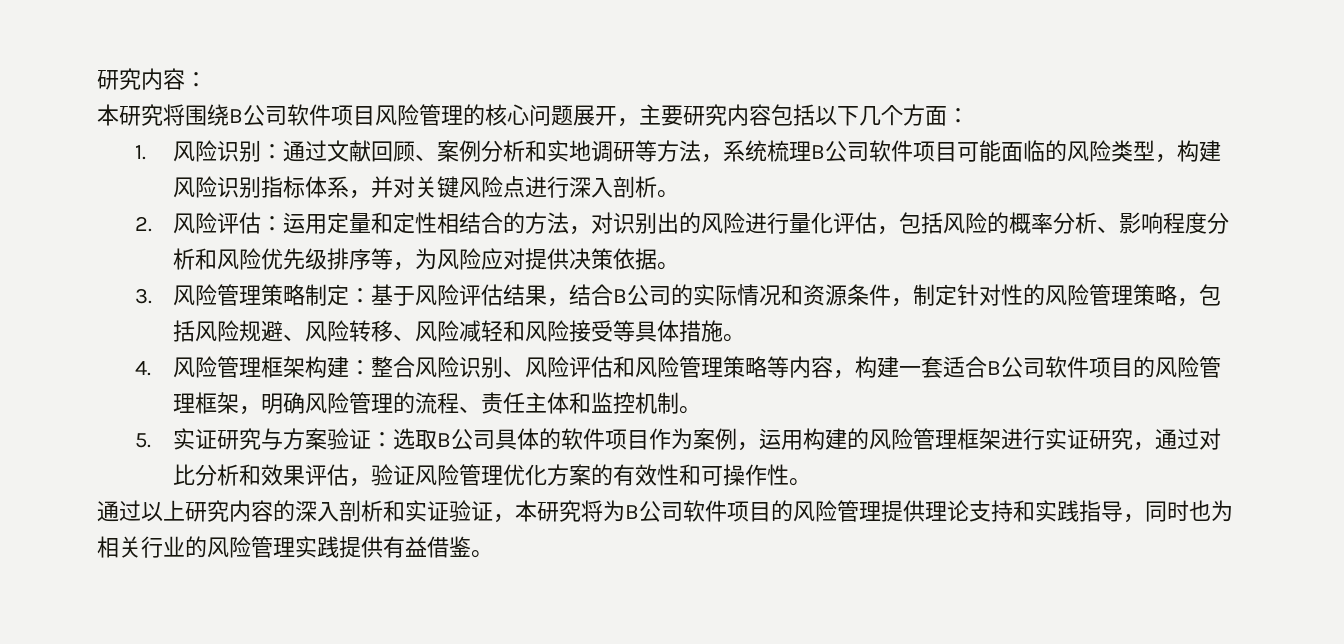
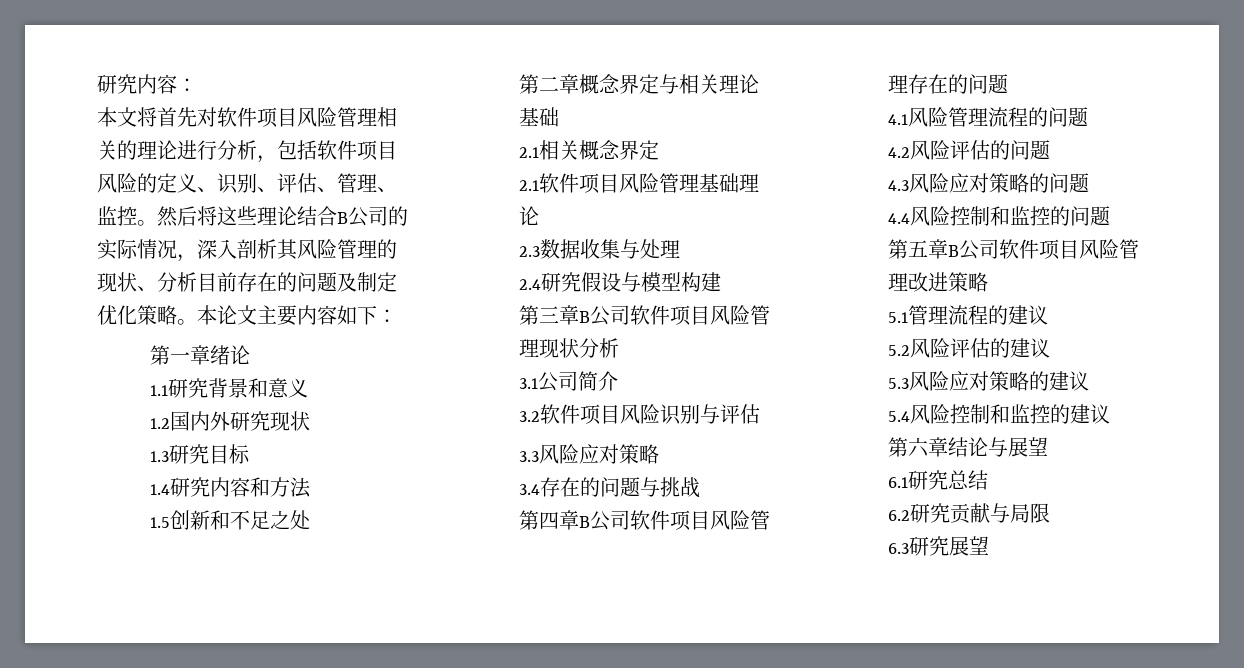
[119,104,969,127] [135,140,1222,163] [173,176,680,199] [135,212,1230,235] [173,248,680,271] [135,284,1222,307] [173,320,746,342] [135,356,1222,379] [173,392,702,415] [135,428,1222,451] [173,464,812,487] [97,500,1233,523] [97,536,493,558] 研究将围绕B公司软件项目风险管理的核心问题展开，主要研究内容包括以下几个方面： // 1.风险识别：通过文献回顾、案例分析和实地调研等方法，系统梳理B公司软件项目可能面临的风险类型，构建风险识别指标体系，并对关键风险点进行深入剖析。 // 2.风险评估：运用定量和定性相结合的方法，对识别出的风险进行量化评估，包括风险的概率分析、影响程度分析和风险优先级排序等，为风险应对提供决策依据。 // 3.风险管理策略制定：基于风险评估结果，结合B公司的实际情况和资源条件，制定针对性的风险管理策略，包括风险规避、风险转移、风险减轻和风险接受等具体措施。 // 4.风险管理框架构建：整合风险识别、风险评估和风险管理策略等内容，构建一套适合B公司软件项目的风险管理框架，明确风险管理的流程、责任主体和监控机制。 // 5.实证研究与方案验证：选取B公司具体的软件项目作为案例，运用构建的风险管理框架进行实证研究，通过对比分析和效果评估，验证风险管理优化方案的有效性和可操作性。 // 通过以上研究内容的深入剖析和实证验证，本研究将为B公司软件项目的风险管理提供理论支持和实践指导，同时也为相关行业的风险管理实践提供有益借鉴。 -> [117,107,397,128] [97,140,397,163] [97,173,397,194] [97,206,408,227] [97,239,397,262] [97,272,397,292] [97,305,397,326] [150,345,251,365] [150,378,309,398] [150,411,311,431] [150,444,251,464] [150,477,312,498] [150,510,311,530] [519,74,760,94] [519,107,560,127] [519,140,660,160] [519,173,760,194] [519,206,540,226] [519,239,681,259] [519,272,722,292] [519,305,771,326] [519,338,620,358] [519,371,619,392] [519,404,761,425] [519,444,660,464] [519,477,701,498] [519,510,771,531] [888,74,1009,94] [888,107,1089,127] [888,140,1051,160] [888,173,1090,193] [888,206,1111,226] [888,239,1140,260] [888,272,989,292] [888,305,1049,325] [888,338,1051,358] [888,371,1090,391] [888,404,1111,424] [888,437,1049,457] [888,470,989,490] [888,503,1051,524] [888,536,990,556] 文将首先对软件项目风险管理相关的理论进行分析，包括软件项目风险的定义、识别、评估、管理、监控。然后将这些理论结合B公司的实际情况，深入剖析其风险管理的现状、分析目前存在的问题及制定优化策略。本论文主要内容如下： // 第一章绪论 // 1.1研究背景和意义 // 1.2国内外研究现状 // 1.3研究目标 // 1.4研究内容和方法 // 1.5创新和不足之处 // 第二章概念界定与相关理论基础 // 2.1相关概念界定 // 2.1软件项目风险管理基础理论 // 2.3数据收集与处理 // 2.4研究假设与模型构建 // 第三章B公司软件项目风险管理现状分析 // 3.1公司简介 // 3.2软件项目风险识别与评估 // 3.3风险应对策略 // 3.4存在的问题与挑战 // 第四章B公司软件项目风险管理存在的问题 // 4.1风险管理流程的问题 // 4.2风险评估的问题 // 4.3风险应对策略的问题 // 4.4风险控制和监控的问题 // 第五章B公司软件项目风险管理改进策略 // 5.1管理流程的建议 // 5.2风险评估的建议 // 5.3风险应对策略的建议 // 5.4风险控制和监控的建议 // 第六章结论与展望 // 6.1研究总结 // 6.2研究贡献与局限 // 6.3研究展望

